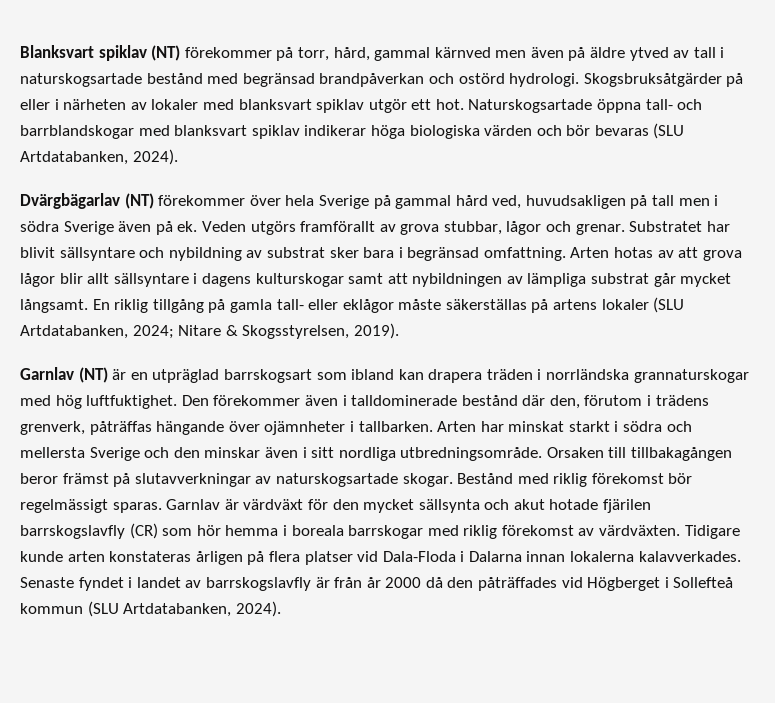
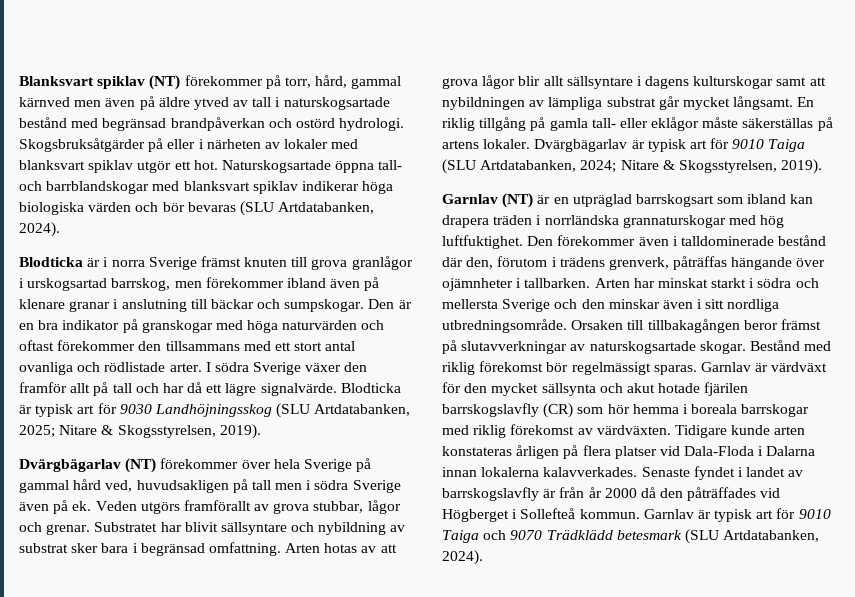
(178, 157) none -> [19,256,413,270] [19,277,380,291] [19,299,412,312] [19,319,385,333] [19,340,356,351] [19,362,368,375] [19,382,401,396] [19,403,411,418] [19,424,261,439] // Blodticka är i norra Sverige främst knuten till grova granlågor i urskogsartad barrskog, men förekommer ibland även på klenare granar i anslutning till bäckar och sumpskogar. Den är en bra indikator på granskogar med höga naturvärden och oftast förekommer den tillsammans med ett stort antal ovanliga och rödlistade arter. I södra Sverige växer den framför allt på tall och har då ett lägre signalvärde. Blodticka är typisk art för 9030 Landhöjningsskog (SLU Artdatabanken, 2025; Nitare & Skogsstyrelsen, 2019).
[601,299,649,310] lokaler -> [483,138,806,152] lokaler. Dvärgbägarlav är typisk art för 9010 Taiga
[20,603,83,614] kommun -> [579,508,831,522] [442,530,682,543] kommun. Garnlav är typisk art för 9010 Taiga och 9070 Trädklädd betesmark

